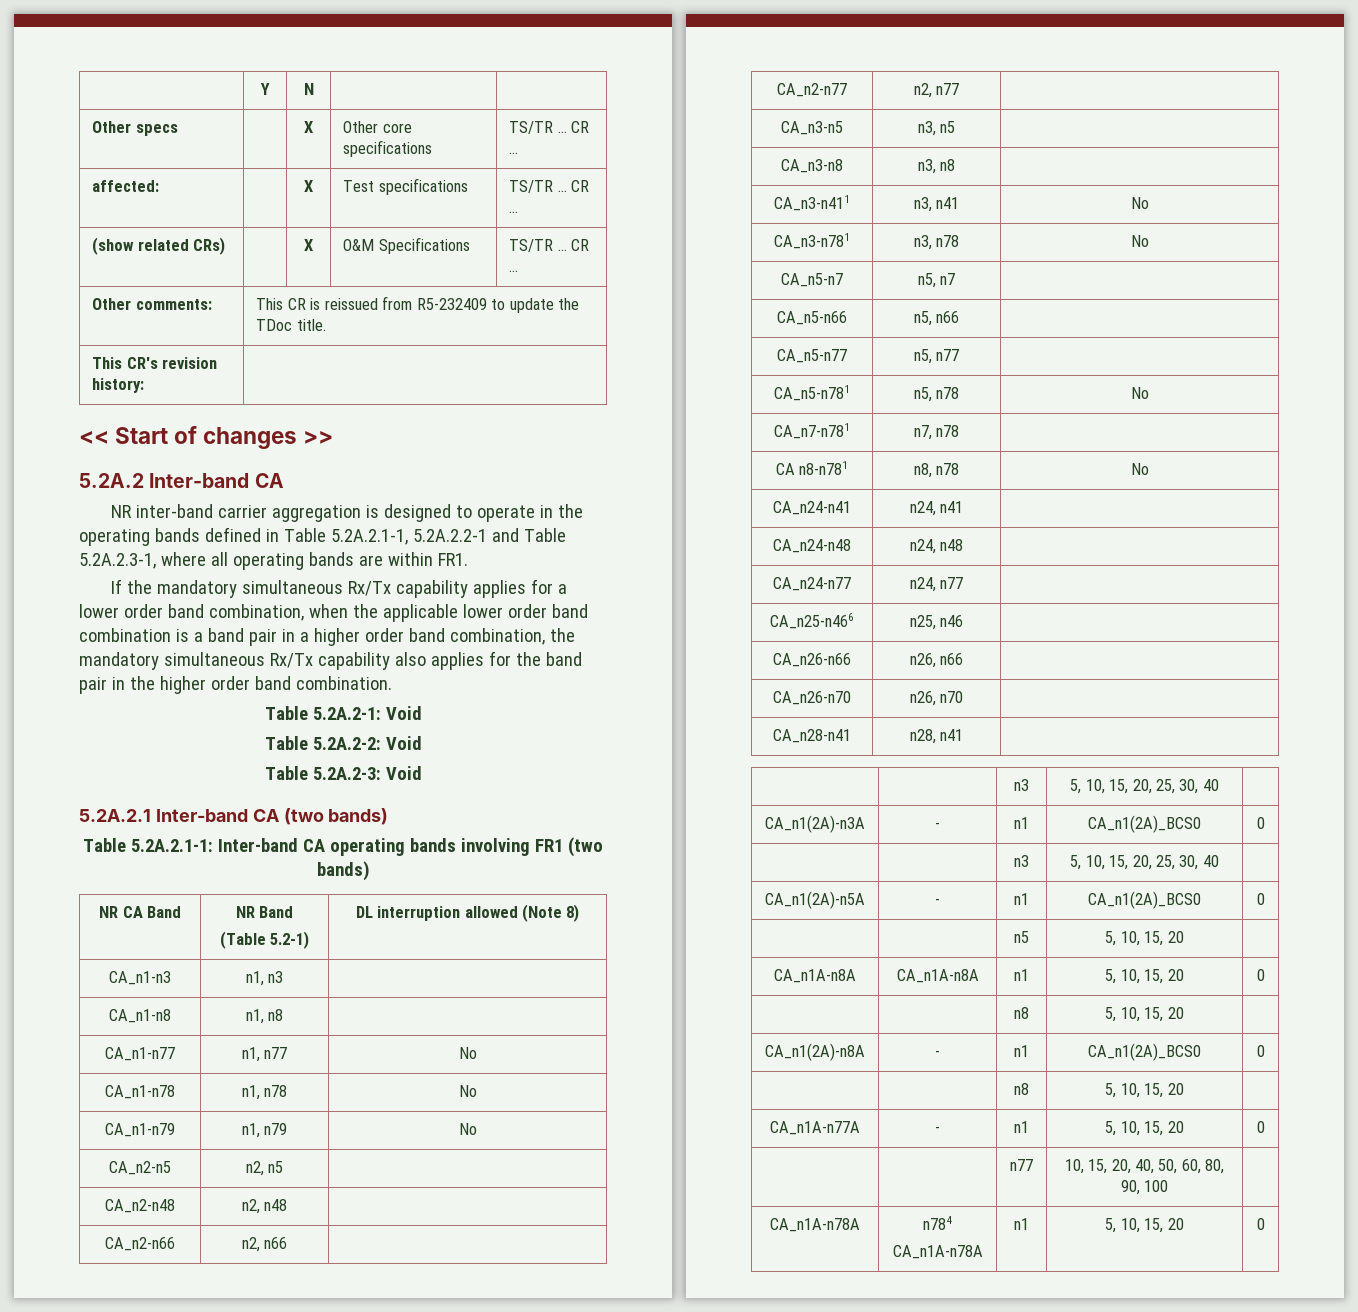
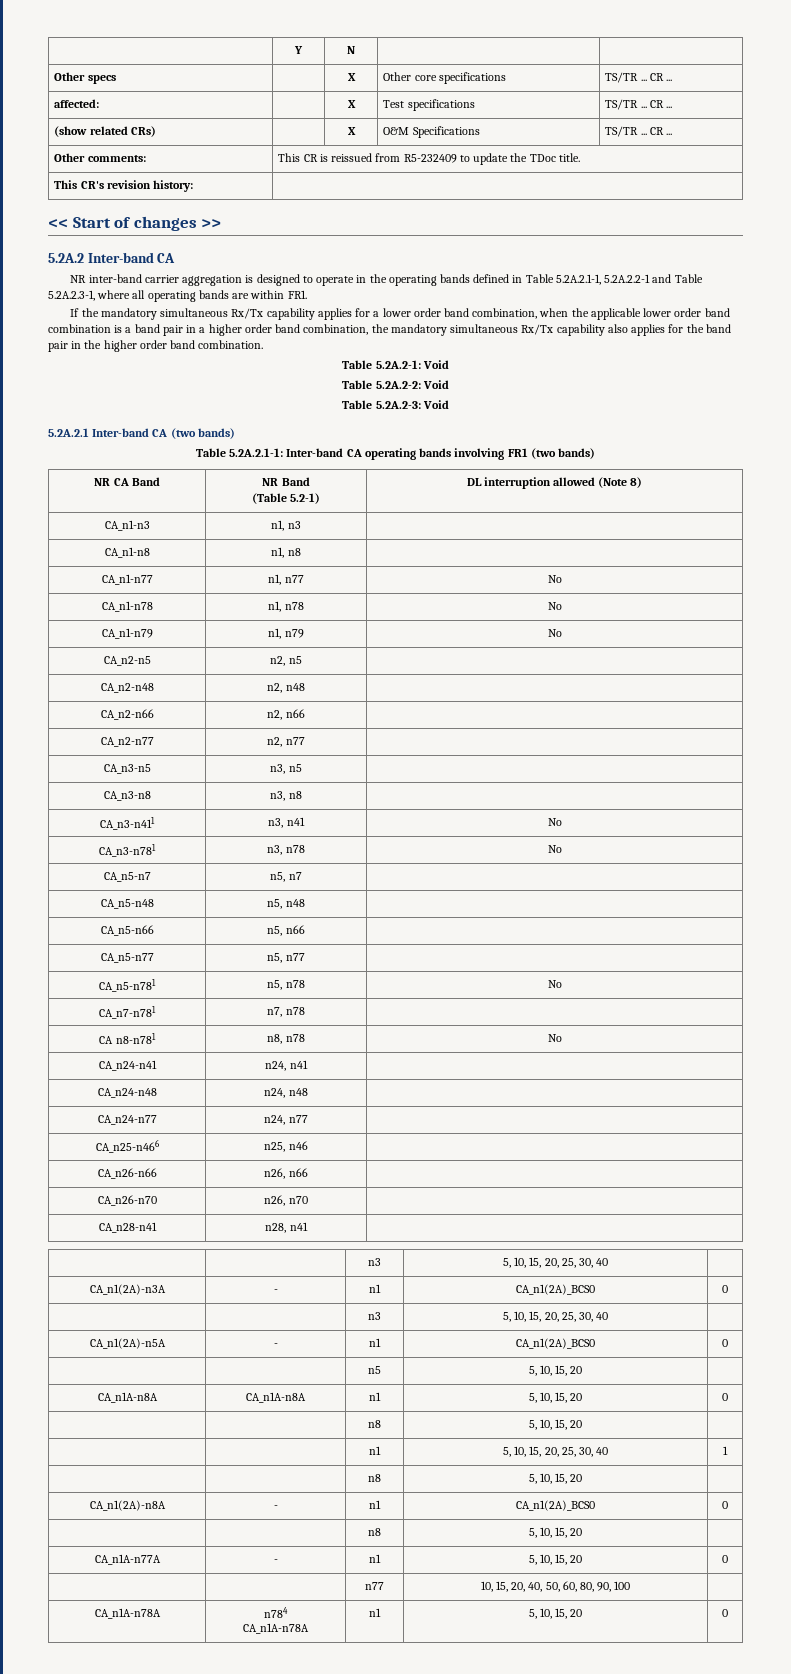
(956, 279) none -> [100,899,154,909] [267,899,305,909] // CA_n5-n48 | n5, n48 |
(1184, 1013) none -> [369,1446,381,1455] [502,1446,609,1457] [723,1446,728,1455] [368,1474,381,1482] [528,1473,583,1484] // | | n1 | 5, 10, 15, 20, 25, 30, 40 | 1 // | | n8 | 5, 10, 15, 20 |

